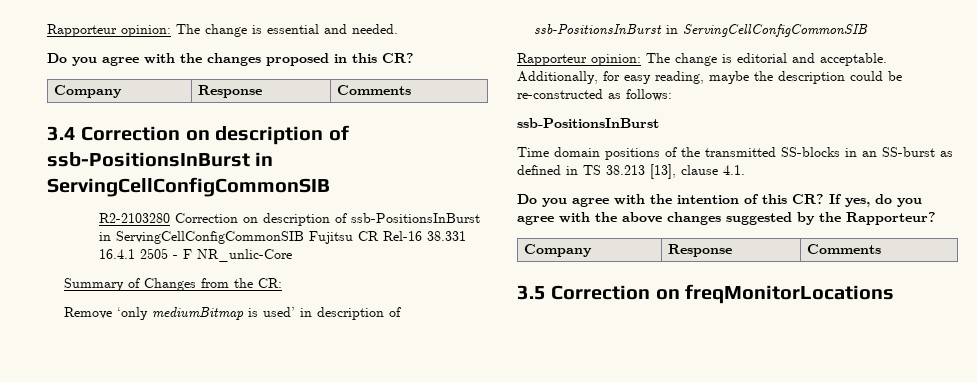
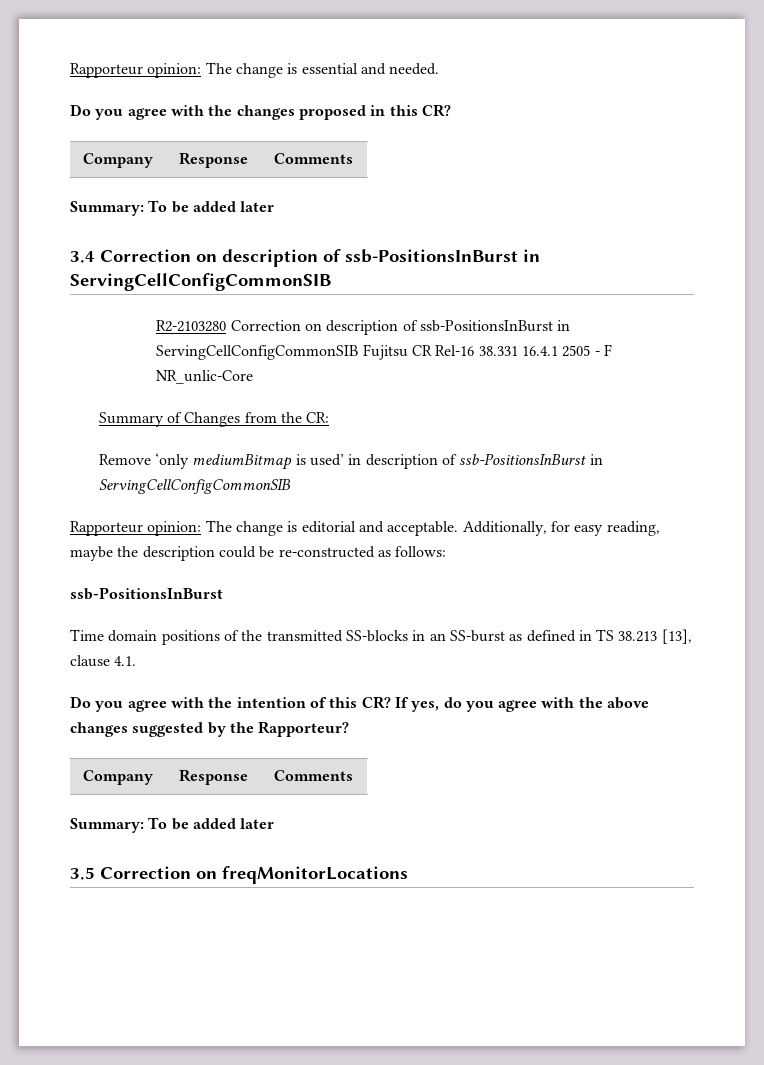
(412, 90) none -> [70,200,275,216] // Summary: To be added later
(882, 249) none -> [70,817,275,833] // Summary: To be added later

